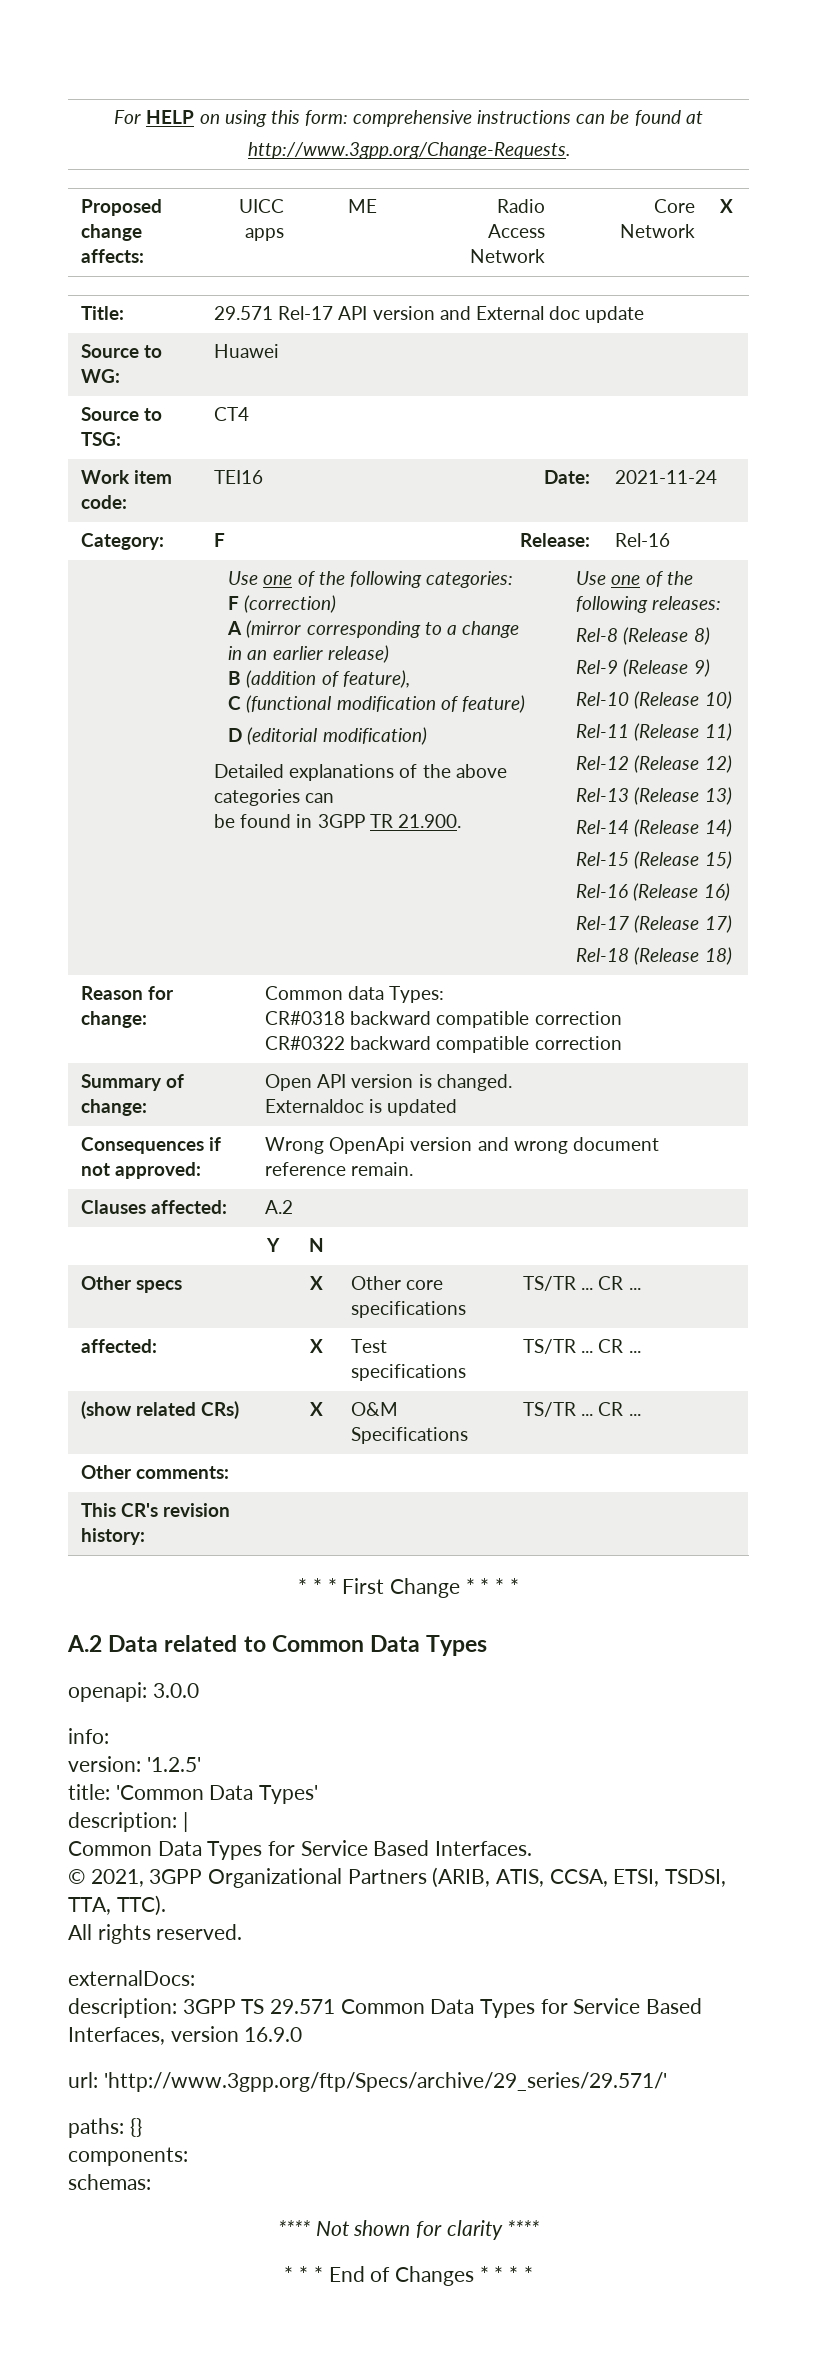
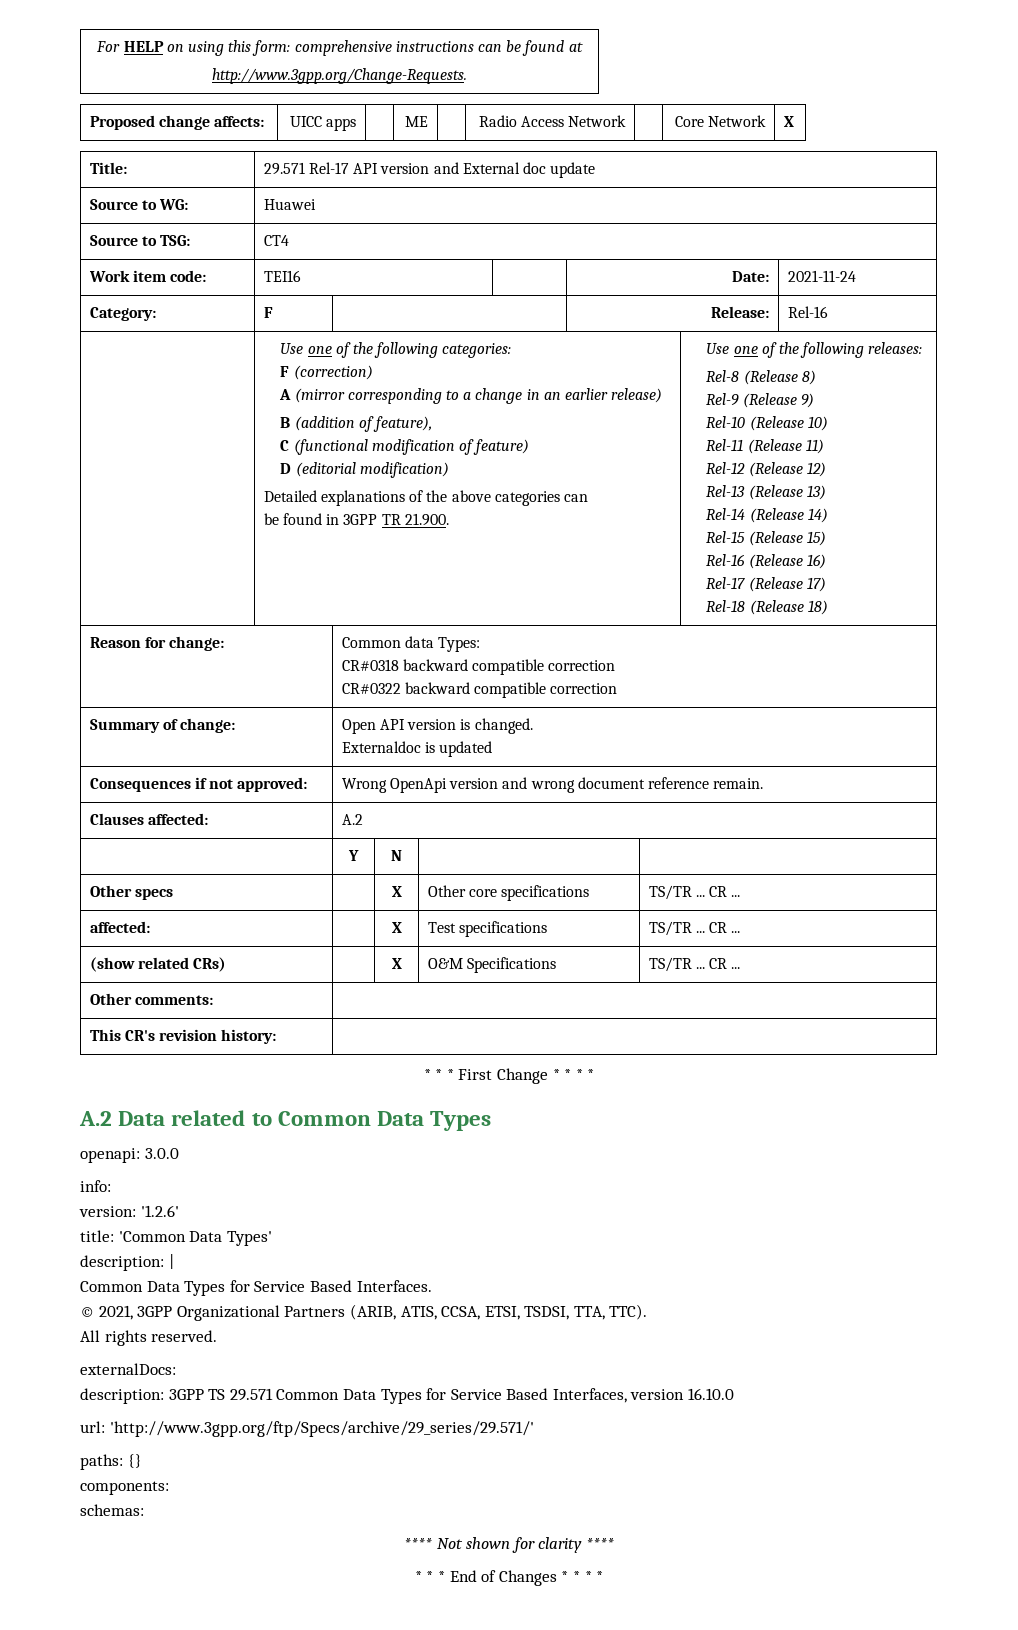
[146,1757,201,1772] '1.2.5' -> [140,1205,179,1217] '1.2.6'
[244,2027,303,2042] 16.9.0 -> [688,1388,735,1400] 16.10.0

